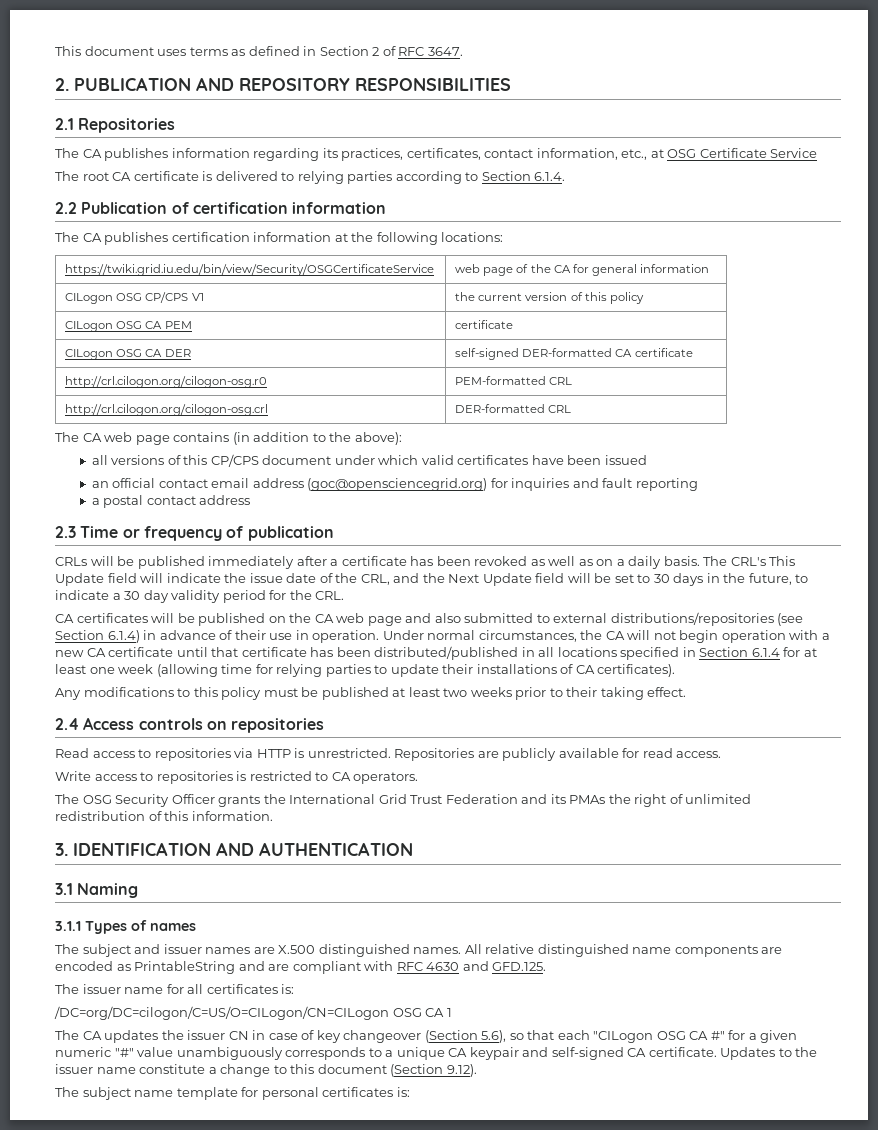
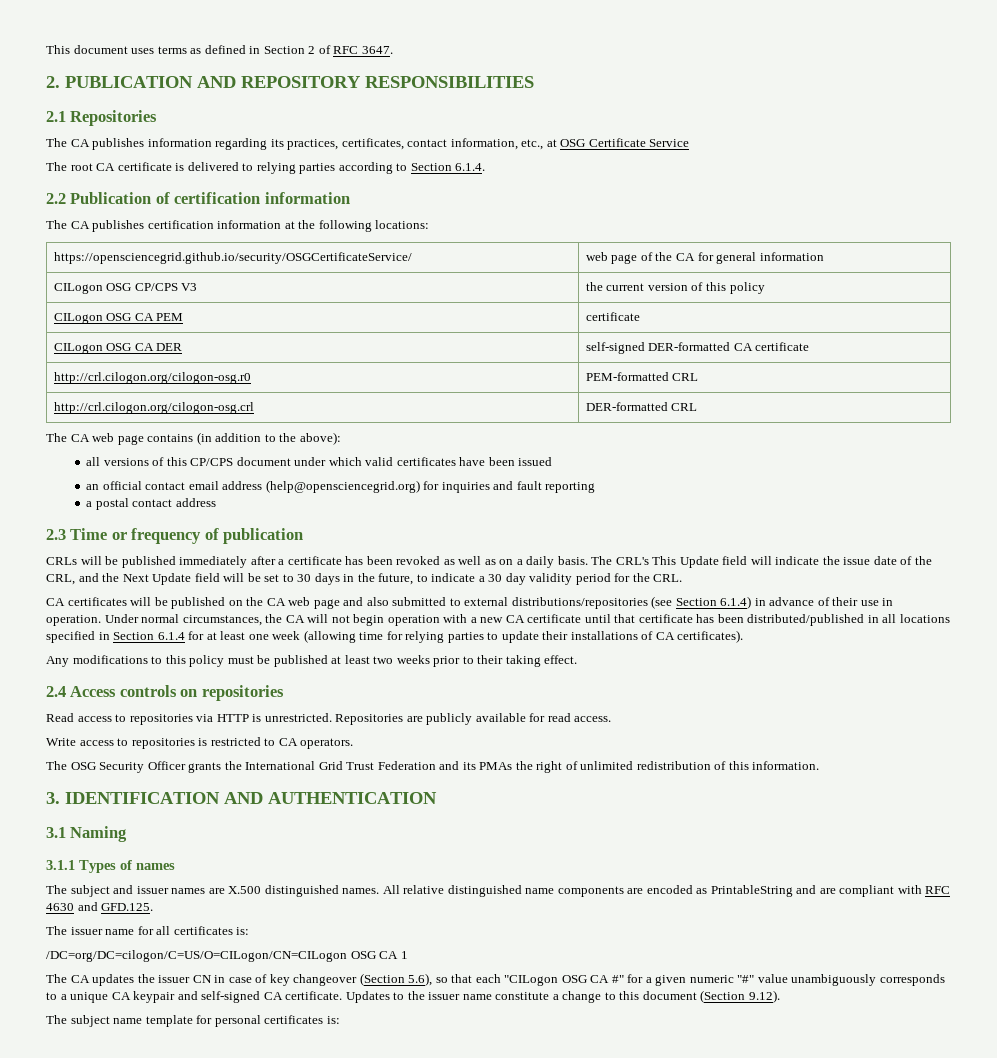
[65,264,435,276] https://twiki.grid.iu.edu/bin/view/Security/OSGCertificateService -> [53,252,412,264] https://opensciencegrid.github.io/security/OSGCertificateService/
[191,293,204,301] V1 -> [181,283,198,291] V3
[307,478,488,491] (goc@opensciencegrid.org) -> [265,480,420,493] (help@opensciencegrid.org)

